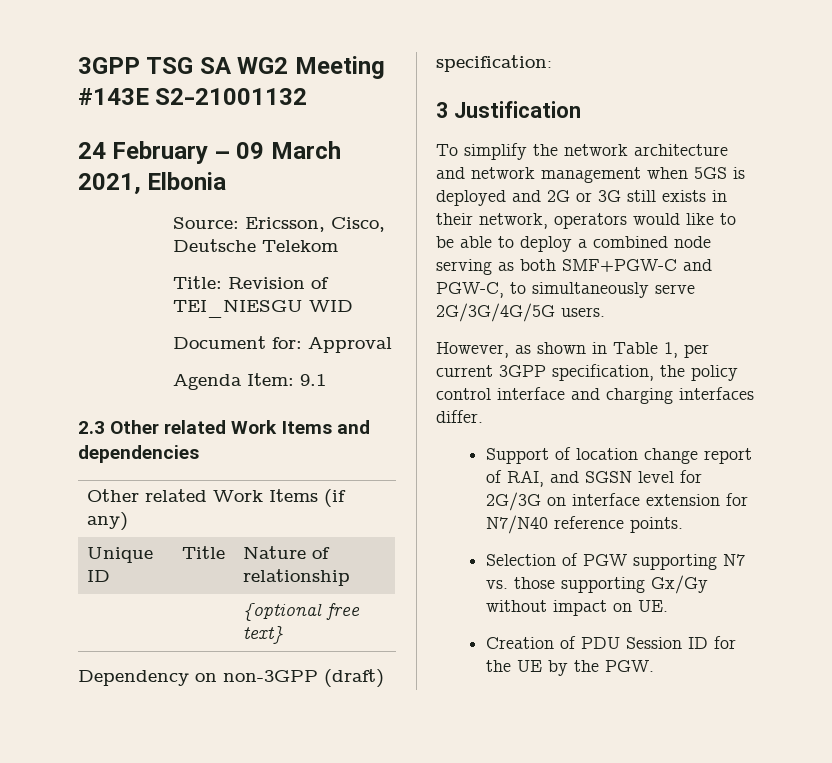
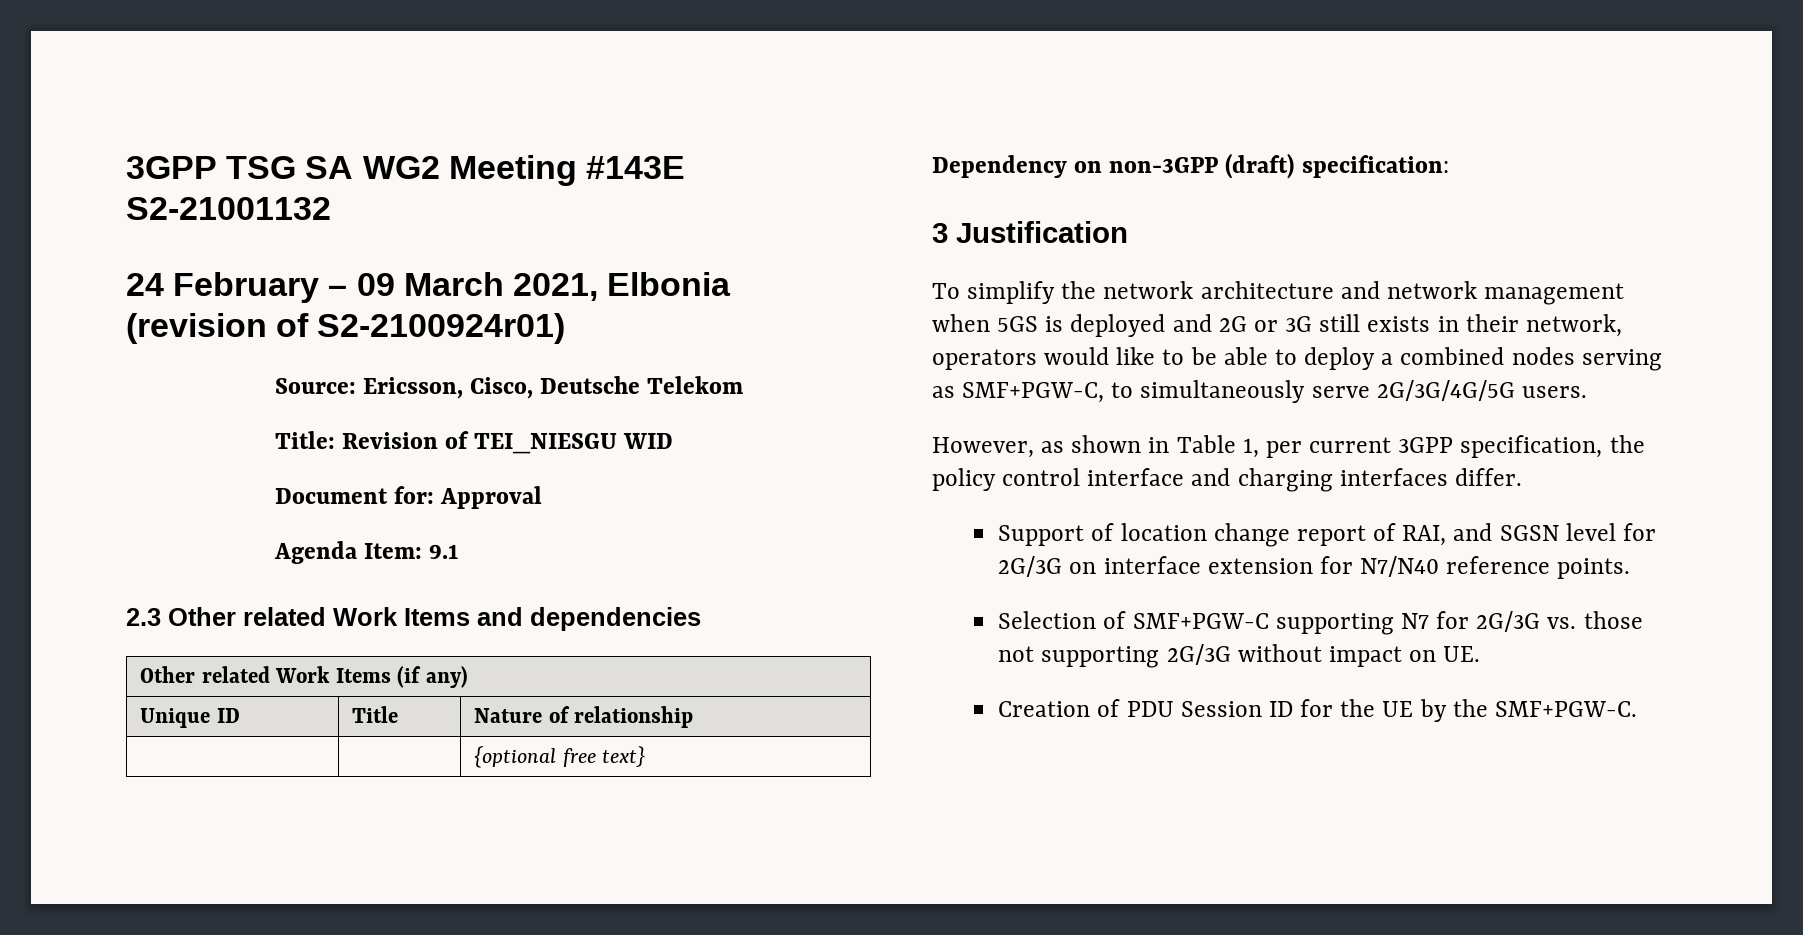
(227, 181) none -> [126,313,566,344] (revision of S2-2100924r01)
[674,236,711,248] node -> [1511,347,1575,365] nodes
[520,259,712,272] [436,282,504,298] both SMF+PGW-C and PGW-C, -> [962,382,1105,403] SMF+PGW-C,
[582,554,627,566] PGW -> [1132,613,1269,629] SMF+PGW-C
[485,575,708,594] vs. those supporting Gx/Gy -> [1436,611,1643,632] [998,644,1231,668] for 2G/3G vs. those not supporting 2G/3G
[604,660,654,672] PGW. -> [1494,701,1637,717] SMF+PGW-C.

